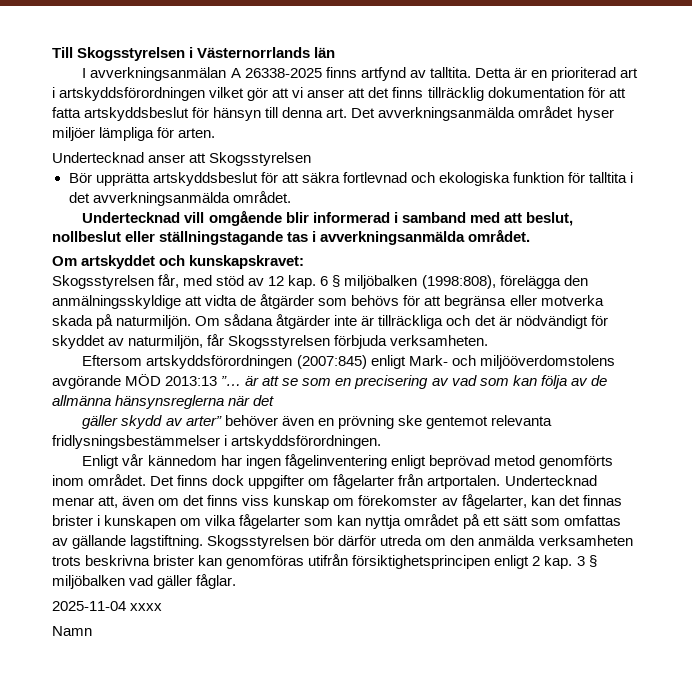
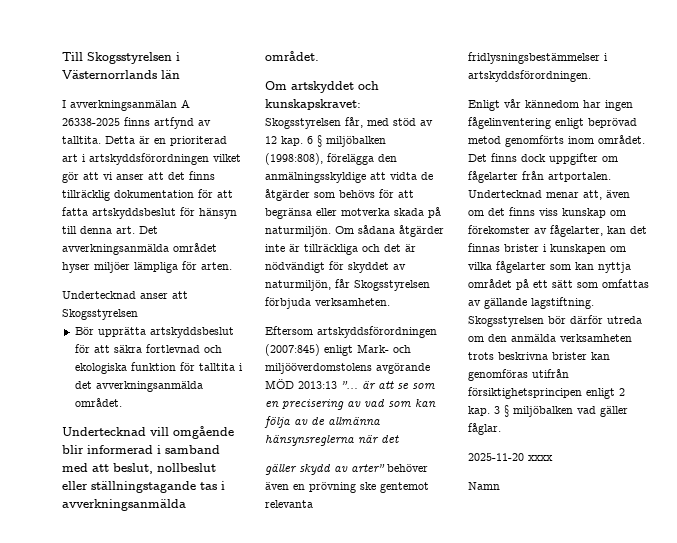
[52,601,126,611] 2025-11-04 -> [468,453,524,461] 2025-11-20

